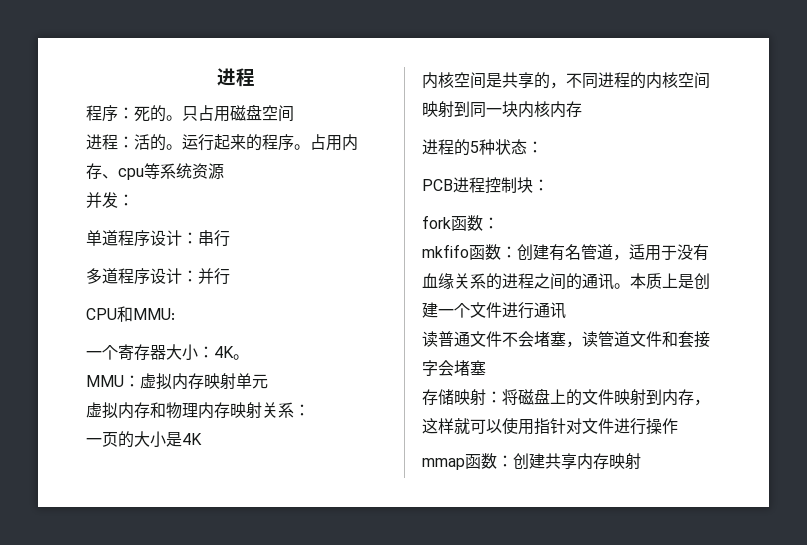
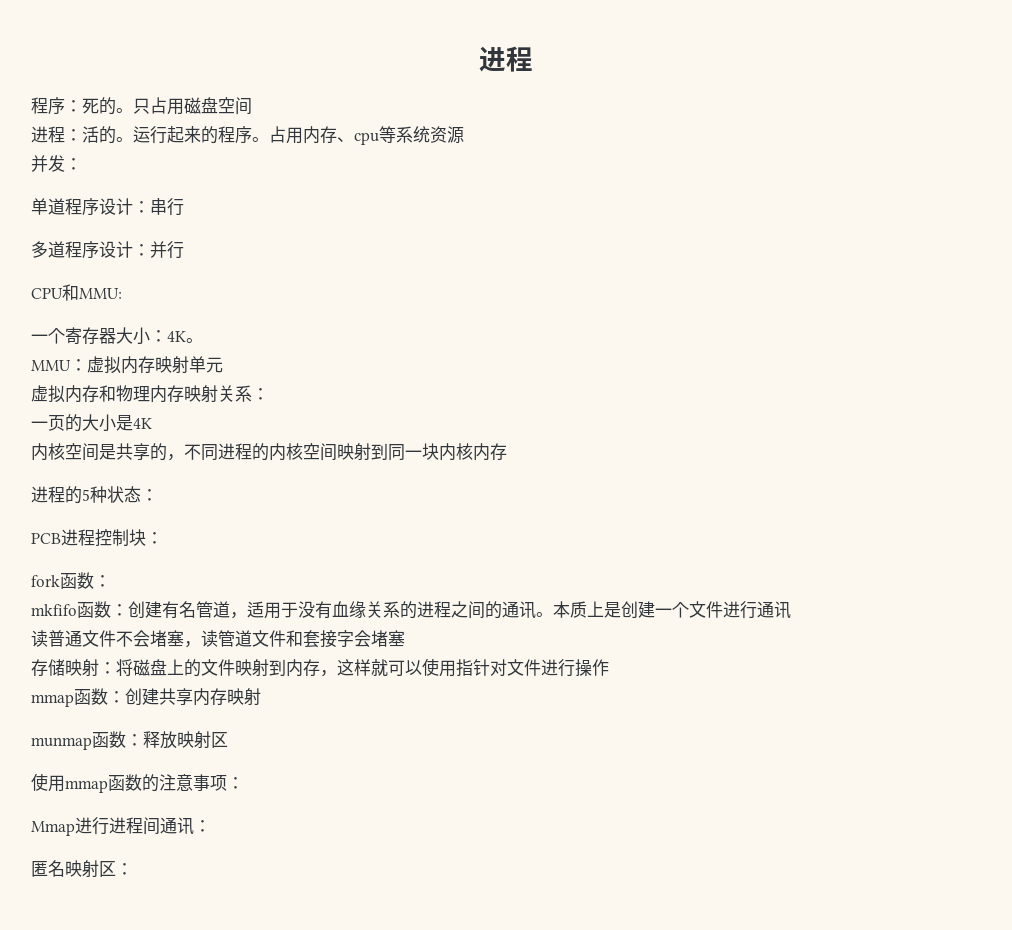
(641, 461) none -> [31,731,228,750] [31,773,244,793] [31,817,211,836] [31,860,133,878] // munmap函数：释放映射区 // 使用mmap函数的注意事项： // Mmap进行进程间通讯： // 匿名映射区：

